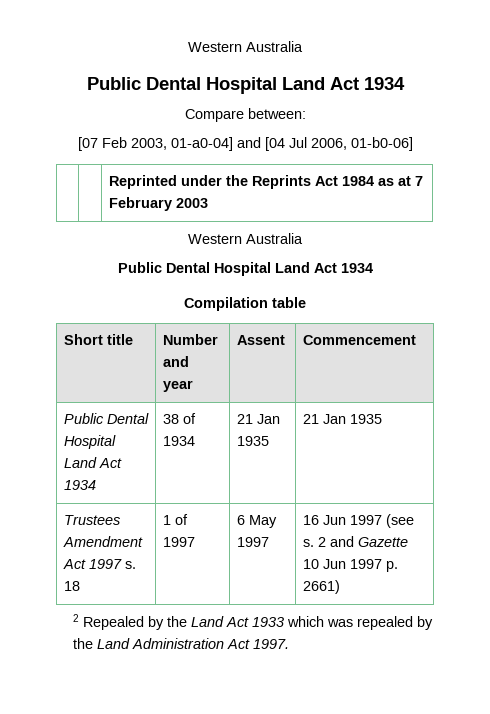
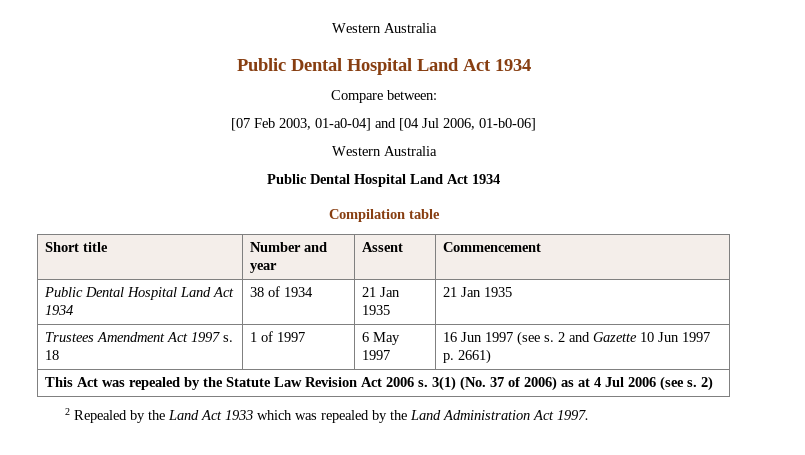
[108,175,423,189] [108,197,208,211] // | | Reprinted under the Reprints Act 1984 as at 7 February 2003 -> (536, 124) none
(340, 587) none -> [44,376,713,391] // This Act was repealed by the Statute Law Revision Act 2006 s. 3(1) (No. 37 of 2006) as at 4 Jul 2006 (see s. 2)

